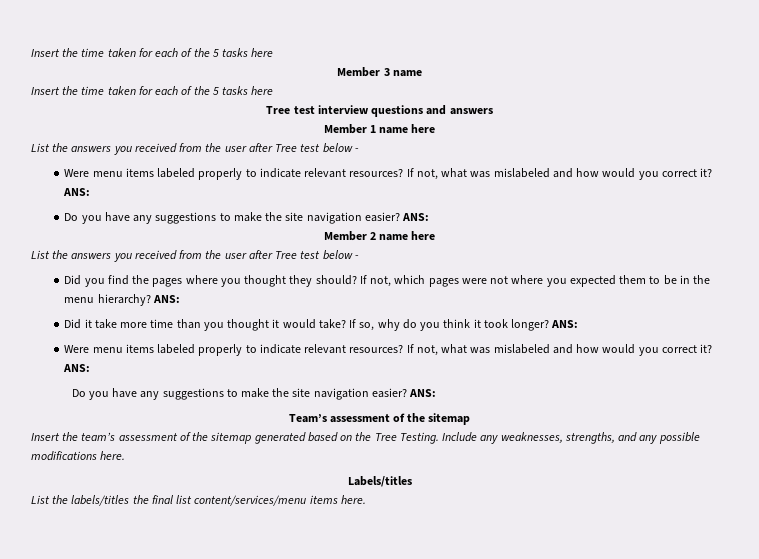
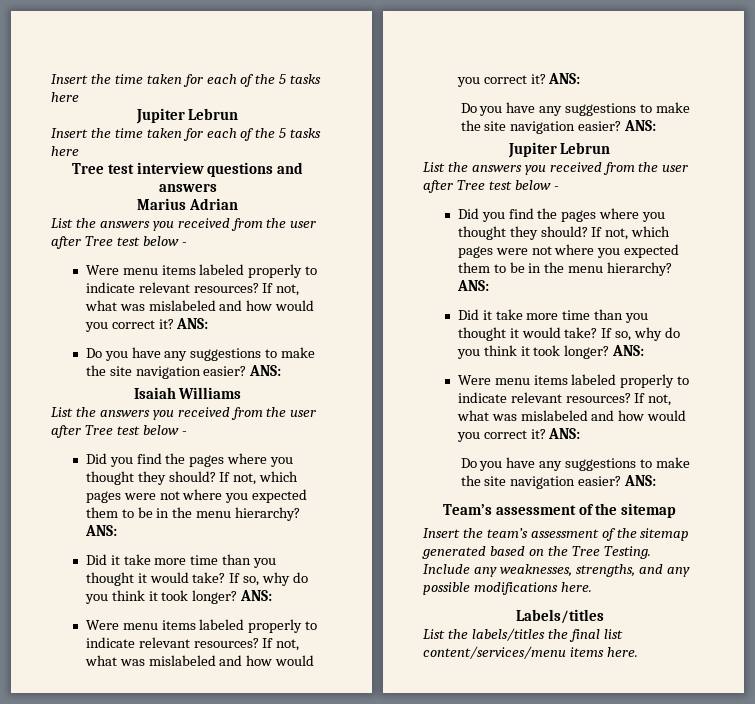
[337,67,422,77] Member 3 name -> [135,108,239,124] Jupiter Lebrun
[323,124,436,134] Member 1 name here -> [137,198,238,210] Marius Adrian
[323,231,436,241] Member 2 name here -> [133,387,242,399] [51,407,317,420] [51,425,187,438] [85,453,294,467] [85,471,299,485] [85,489,308,503] [85,507,301,521] [84,525,117,536] [85,554,277,568] [85,572,309,586] [84,590,273,604] [85,619,318,633] [85,637,300,651] [84,655,315,666] [456,73,581,87] [460,102,691,116] [460,120,657,134] [507,142,611,158] Isaiah Williams // List the answers you received from the user after Tree test below - // Did you find the pages where you thought they should? If not, which pages were not where you expected them to be in the menu hierarchy? ANS: // Did it take more time than you thought it would take? If so, why do you think it took longer? ANS: // Were menu items labeled properly to indicate relevant resources? If not, what was mislabeled and how would you correct it? ANS: // Do you have any suggestions to make the site navigation easier? ANS: // Jupiter Lebrun

